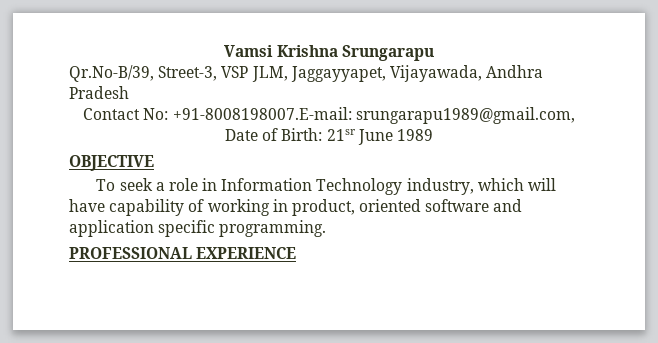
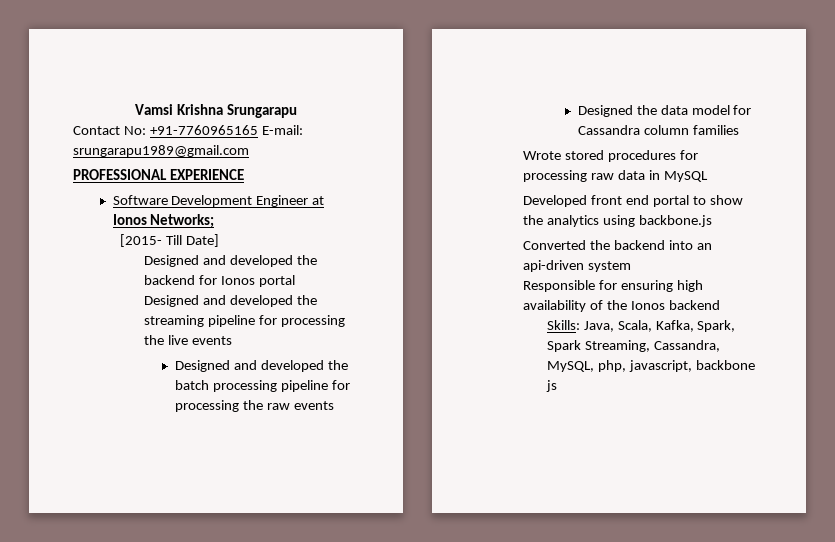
[69,65,544,82] [69,86,129,99] [83,107,575,124] [225,128,433,145] [69,155,154,171] [96,178,557,195] [69,199,523,216] [69,220,327,237] [69,247,297,259] Qr.No-B/39, Street-3, VSP JLM, Jaggayyapet, Vijayawada, Andhra Pradesh // Contact No: +91-8008198007.E-mail: srungarapu1989@gmail.com, Date of Birth: 21sr June 1989 // OBJECTIVE // To seek a role in Information Technology industry, which will have capability of working in product, oriented software and application specific programming. // PROFESSIONAL EXPERIENCE -> [73,125,303,135] [73,145,249,157] [73,169,244,180] [112,195,325,207] [112,214,215,228] [120,234,220,247] [143,255,317,267] [143,275,295,287] [143,295,317,307] [143,315,345,327] [143,335,232,345] [174,360,348,372] [174,380,350,392] [174,400,334,412] [577,105,752,117] [577,125,739,135] [523,150,698,162] [523,170,708,182] [523,195,743,207] [523,215,712,227] [523,240,712,250] [523,260,632,272] [523,280,703,292] [523,300,720,312] [546,320,736,332] [546,340,720,352] [546,360,755,372] [545,380,557,392] Contact No: +91-7760965165 E-mail: srungarapu1989@gmail.com // PROFESSIONAL EXPERIENCE // Software Development Engineer at Ionos Networks; // [2015- Till Date] // Designed and developed the backend for Ionos portal // Designed and developed the streaming pipeline for processing the live events // Designed and developed the batch processing pipeline for processing the raw events // Designed the data model for Cassandra column families // Wrote stored procedures for processing raw data in MySQL // Developed front end portal to show the analytics using backbone.js // Converted the backend into an api-driven system // Responsible for ensuring high availability of the Ionos backend // Skills: Java, Scala, Kafka, Spark, Spark Streaming, Cassandra, MySQL, php, javascript, backbone js

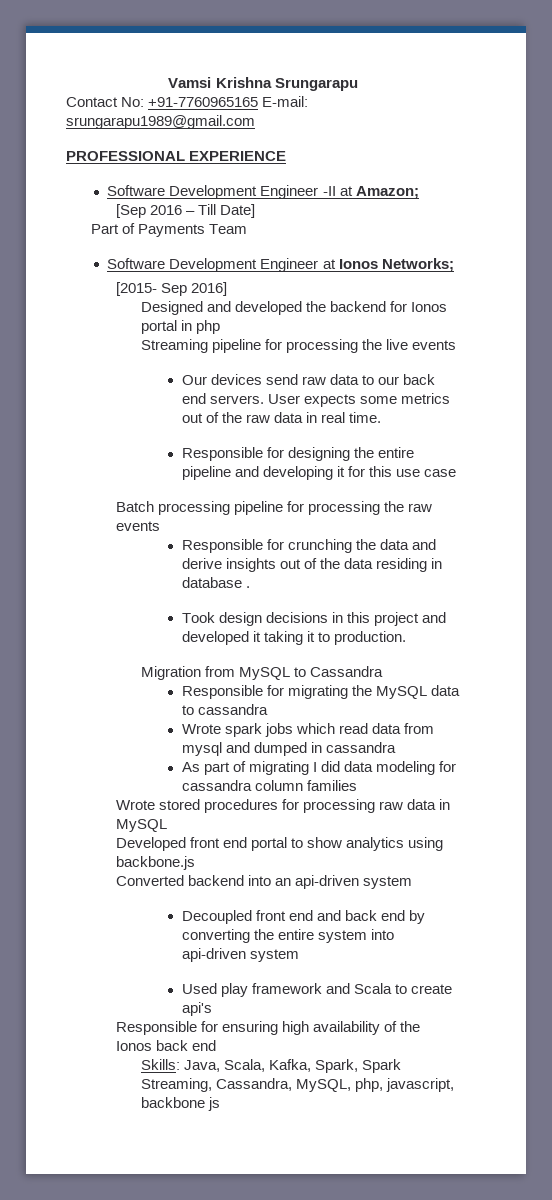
(244, 174) none -> [107,185,419,199] [115,204,255,218] [90,223,248,237] // Software Development Engineer -II at Amazon; // [Sep 2016 – Till Date] // Part of Payments Team
[166,234,220,247] Till Date] -> [160,282,227,296] Sep 2016]
[143,295,317,307] [143,315,204,327] // Designed and developed the streaming -> [180,320,220,334] [140,339,208,353] in php // Streaming
[174,360,348,372] [174,380,209,390] Designed and developed the batch -> [181,374,436,385] [181,393,451,407] [181,412,382,423] [181,447,415,461] [181,466,457,480] [115,501,154,512] Our devices send raw data to our back end servers. User expects some metrics out of the raw data in real time. // Responsible for designing the entire pipeline and developing it for this use case // Batch
[577,105,752,117] [577,125,640,135] Designed the data model for Cassandra -> [181,539,437,553] [181,558,443,572] [181,577,250,588] [181,612,447,626] [181,631,407,645] [140,666,383,680] [181,685,461,699] [181,704,268,715] [181,723,435,737] [181,742,397,756] [181,761,457,775] [181,780,252,791] Responsible for crunching the data and derive insights out of the data residing in database . // Took design decisions in this project and developed it taking it to production. // Migration from MySQL to Cassandra // Responsible for migrating the MySQL data to cassandra // Wrote spark jobs which read data from mysql and dumped in cassandra // As part of migrating I did data modeling for cassandra
[523,215,544,225] the -> (342, 842) none
[590,240,611,250] the -> (184, 880) none
(632, 266) none -> [181,910,426,924] [181,929,395,943] [181,948,299,962] [181,983,453,997] [181,1002,212,1016] // Decoupled front end and back end by converting the entire system into api-driven system // Used play framework and Scala to create api's
[668,300,720,310] backend -> [155,1040,216,1051] back end

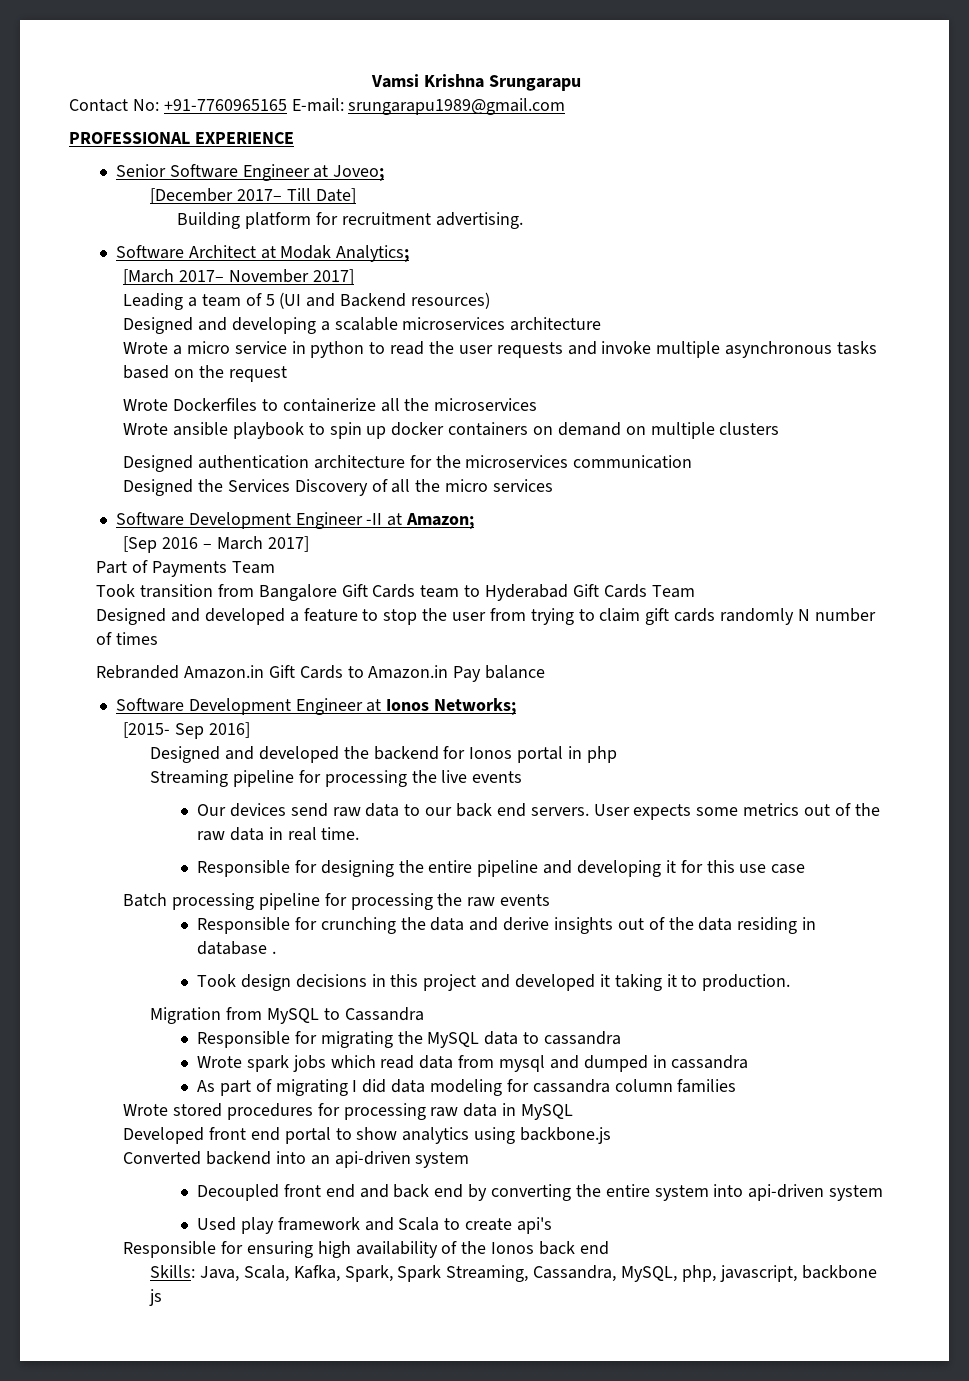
(287, 156) none -> [115,164,385,181] [150,188,356,204] [177,212,523,229] [115,245,410,262] [123,269,354,285] [123,292,490,310] [123,317,602,334] [123,341,878,358] [123,365,287,382] [123,398,538,412] [123,422,780,439] [123,455,693,472] [123,479,553,496] // Senior Software Engineer at Joveo; // [December 2017– Till Date] // Building platform for recruitment advertising. // Software Architect at Modak Analytics; // [March 2017– November 2017] // Leading a team of 5 (UI and Backend resources) // Designed and developing a scalable microservices architecture // Wrote a micro service in python to read the user requests and invoke multiple asynchronous tasks based on the request // Wrote Dockerfiles to containerize all the microservices // Wrote ansible playbook to spin up docker containers on demand on multiple clusters // Designed authentication architecture for the microservices communication // Designed the Services Discovery of all the micro services
[197,204,255,218] Till Date] -> [216,536,309,552] March 2017]
(248, 229) none -> [96,584,695,601] [96,608,876,625] [96,632,158,645] [96,665,546,682] // Took transition from Bangalore Gift Cards team to Hyderabad Gift Cards Team // Designed and developed a feature to stop the user from trying to claim gift cards randomly N number of times // Rebranded Amazon.in Gift Cards to Amazon.in Pay balance

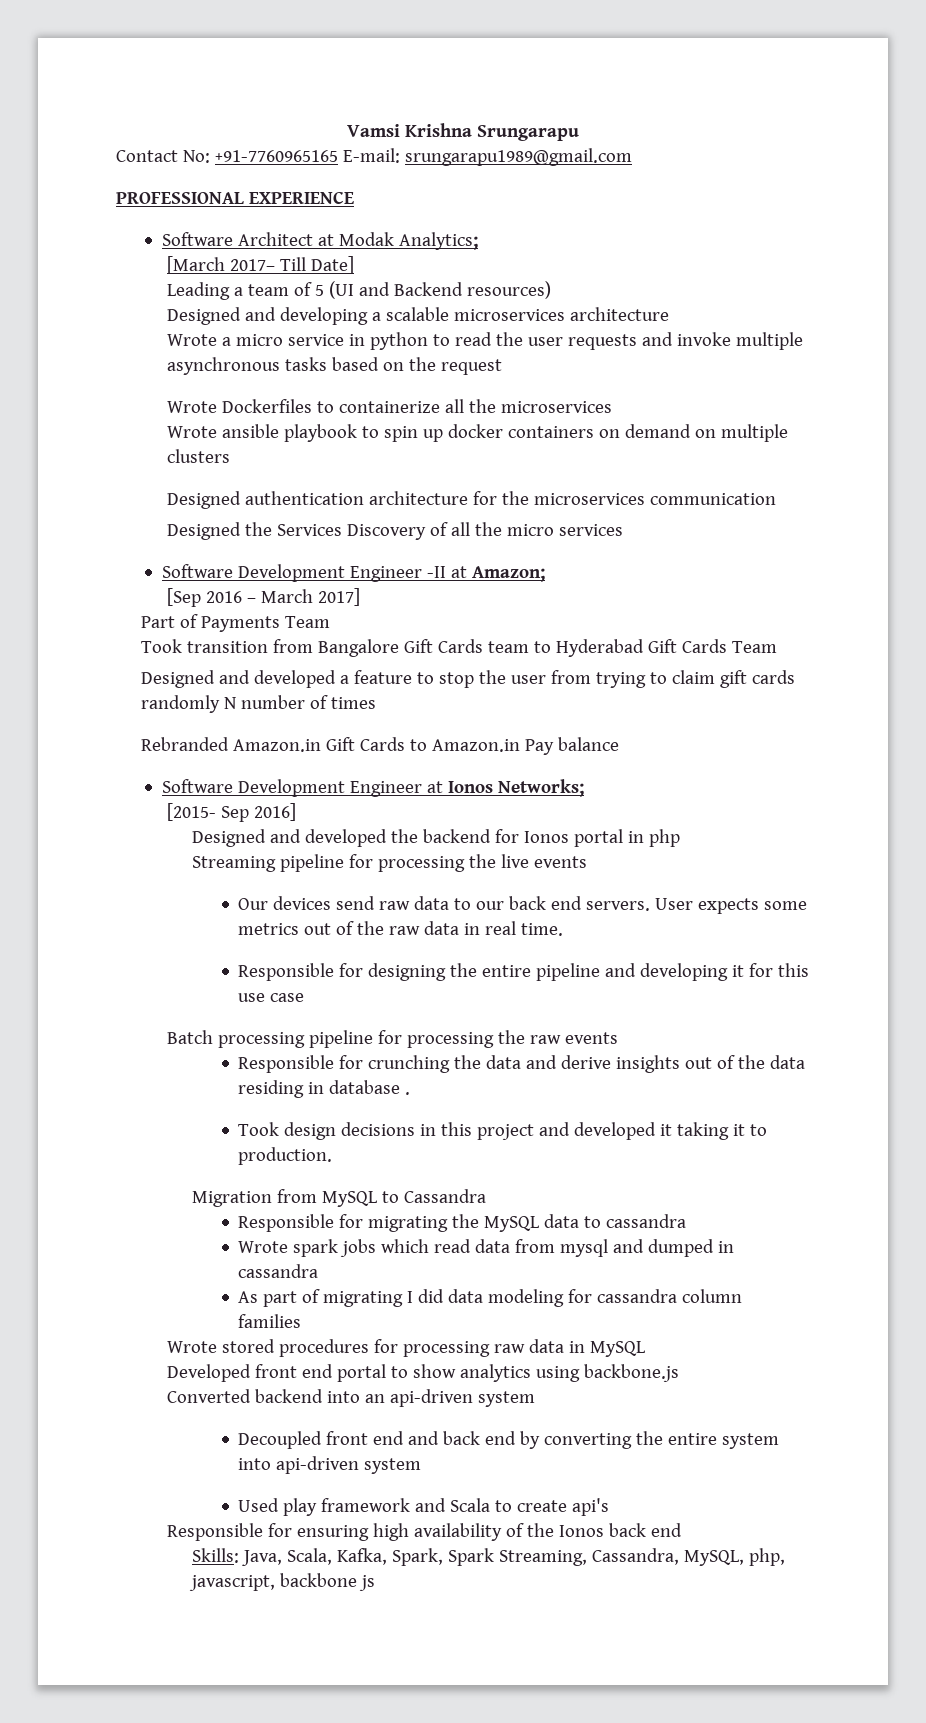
[115,164,385,181] [150,188,356,204] [177,212,523,229] // Senior Software Engineer at Joveo; // [December 2017– Till Date] // Building platform for recruitment advertising. -> (354, 197) none
[228,269,354,285] November 2017] -> [279,256,354,274] Till Date]

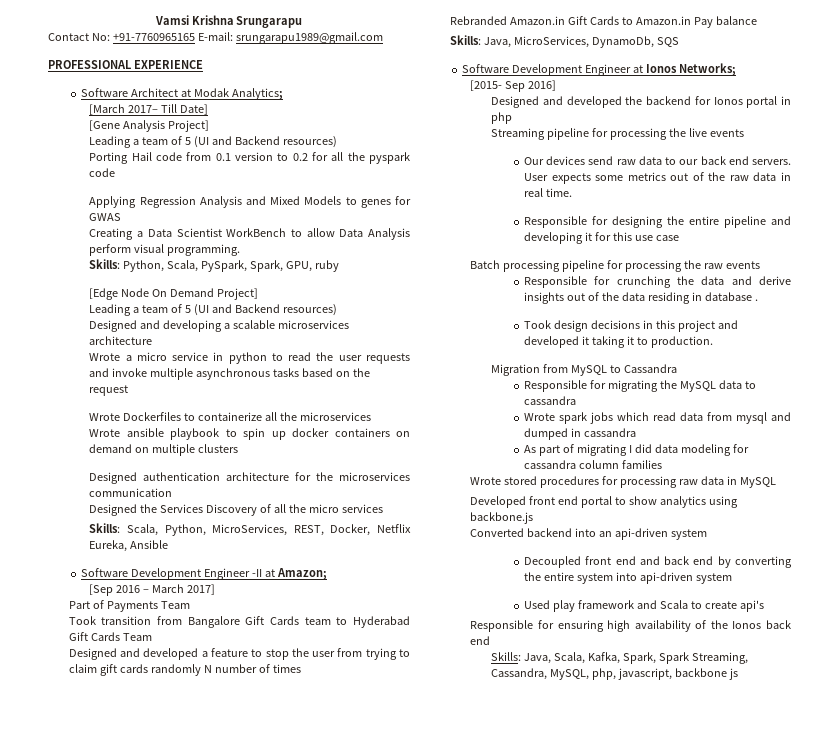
(354, 265) none -> [89,120,210,132] [89,136,338,148] [89,152,410,164] [89,168,116,177] [89,196,412,208] [89,213,122,221] [89,228,411,240] [89,244,241,256] [89,259,340,272] [89,288,259,300] // [Gene Analysis Project] // Leading a team of 5 (UI and Backend resources) // Porting Hail code from 0.1 version to 0.2 for all the pyspark code // Applying Regression Analysis and Mixed Models to genes for GWAS // Creating a Data Scientist WorkBench to allow Data Analysis perform visual programming. // Skills: Python, Scala, PySpark, Spark, GPU, ruby // [Edge Node On Demand Project]
(623, 530) none -> [89,523,412,536] [89,540,169,552] // Skills: Scala, Python, MicroServices, REST, Docker, Netflix Eureka, Ansible
(620, 744) none -> [449,35,679,48] // Skills: Java, MicroServices, DynamoDb, SQS

